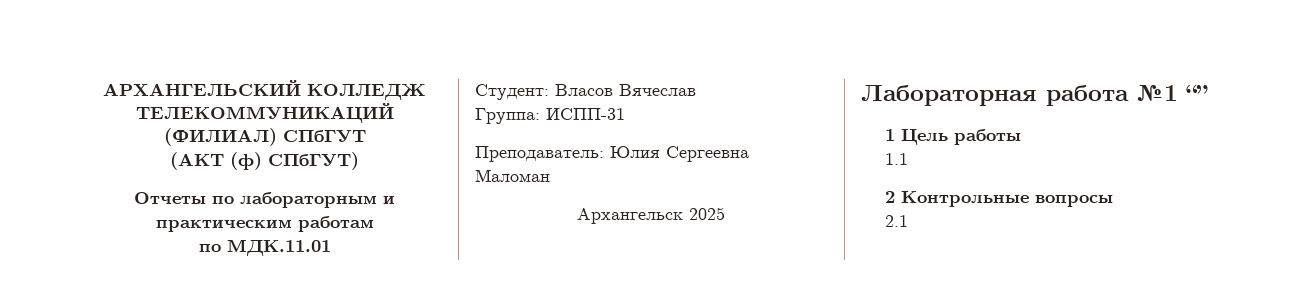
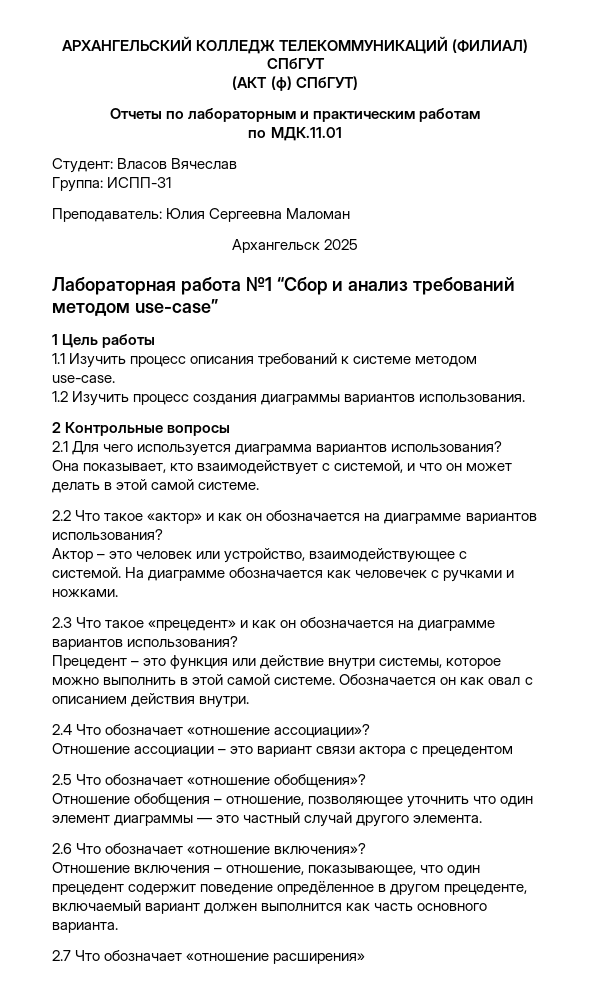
[1186,85,1208,101] [885,129,1022,145] [885,153,909,165] [885,191,1114,207] [885,215,909,227] “” // 1 Цель работы // 1.1 // 2 Контрольные вопросы // 2.1 -> [276,277,516,295] [52,299,218,316] [52,334,156,348] [52,353,478,368] [52,375,115,383] [52,391,526,406] [52,422,231,436] [52,441,503,456] [52,460,513,475] [52,479,260,493] [52,510,537,524] [52,529,163,540] [52,548,468,563] [52,567,515,582] [52,589,118,597] [52,617,496,631] [52,636,239,650] [52,655,502,670] [52,674,533,685] [52,693,250,708] [52,724,371,738] [52,743,514,757] [52,774,367,788] [52,793,534,808] [52,812,483,827] [52,843,367,854] [52,862,481,876] [52,881,528,896] [52,900,488,914] [52,922,118,933] [52,950,366,964] “Сбор и анализ требований методом use-case” // 1 Цель работы // 1.1 Изучить процесс описания требований к системе методом use-case. // 1.2 Изучить процесс создания диаграммы вариантов использования. // 2 Контрольные вопросы // 2.1 Для чего используется диаграмма вариантов использования? // Она показывает, кто взаимодействует с системой, и что он может делать в этой самой системе. // 2.2 Что такое «актор» и как он обозначается на диаграмме вариантов использования? // Актор – это человек или устройство, взаимодействующее с системой. На диаграмме обозначается как человечек с ручками и ножками. // 2.3 Что такое «прецедент» и как он обозначается на диаграмме вариантов использования? // Прецедент – это функция или действие внутри системы, которое можно выполнить в этой самой системе. Обозначается он как овал с описанием действия внутри. // 2.4 Что обозначает «отношение ассоциации»? // Отношение ассоциации – это вариант связи актора с прецедентом // 2.5 Что обозначает «отношение обобщения»? // Отношение обобщения – отношение, позволяющее уточнить что один элемент диаграммы — это частный случай другого элемента. // 2.6 Что обозначает «отношение включения»? // Отношение включения – отношение, показывающее, что один прецедент содержит поведение опредёленное в другом прецеденте, включаемый вариант должен выполнится как часть основного варианта. // 2.7 Что обозначает «отношение расширения»

